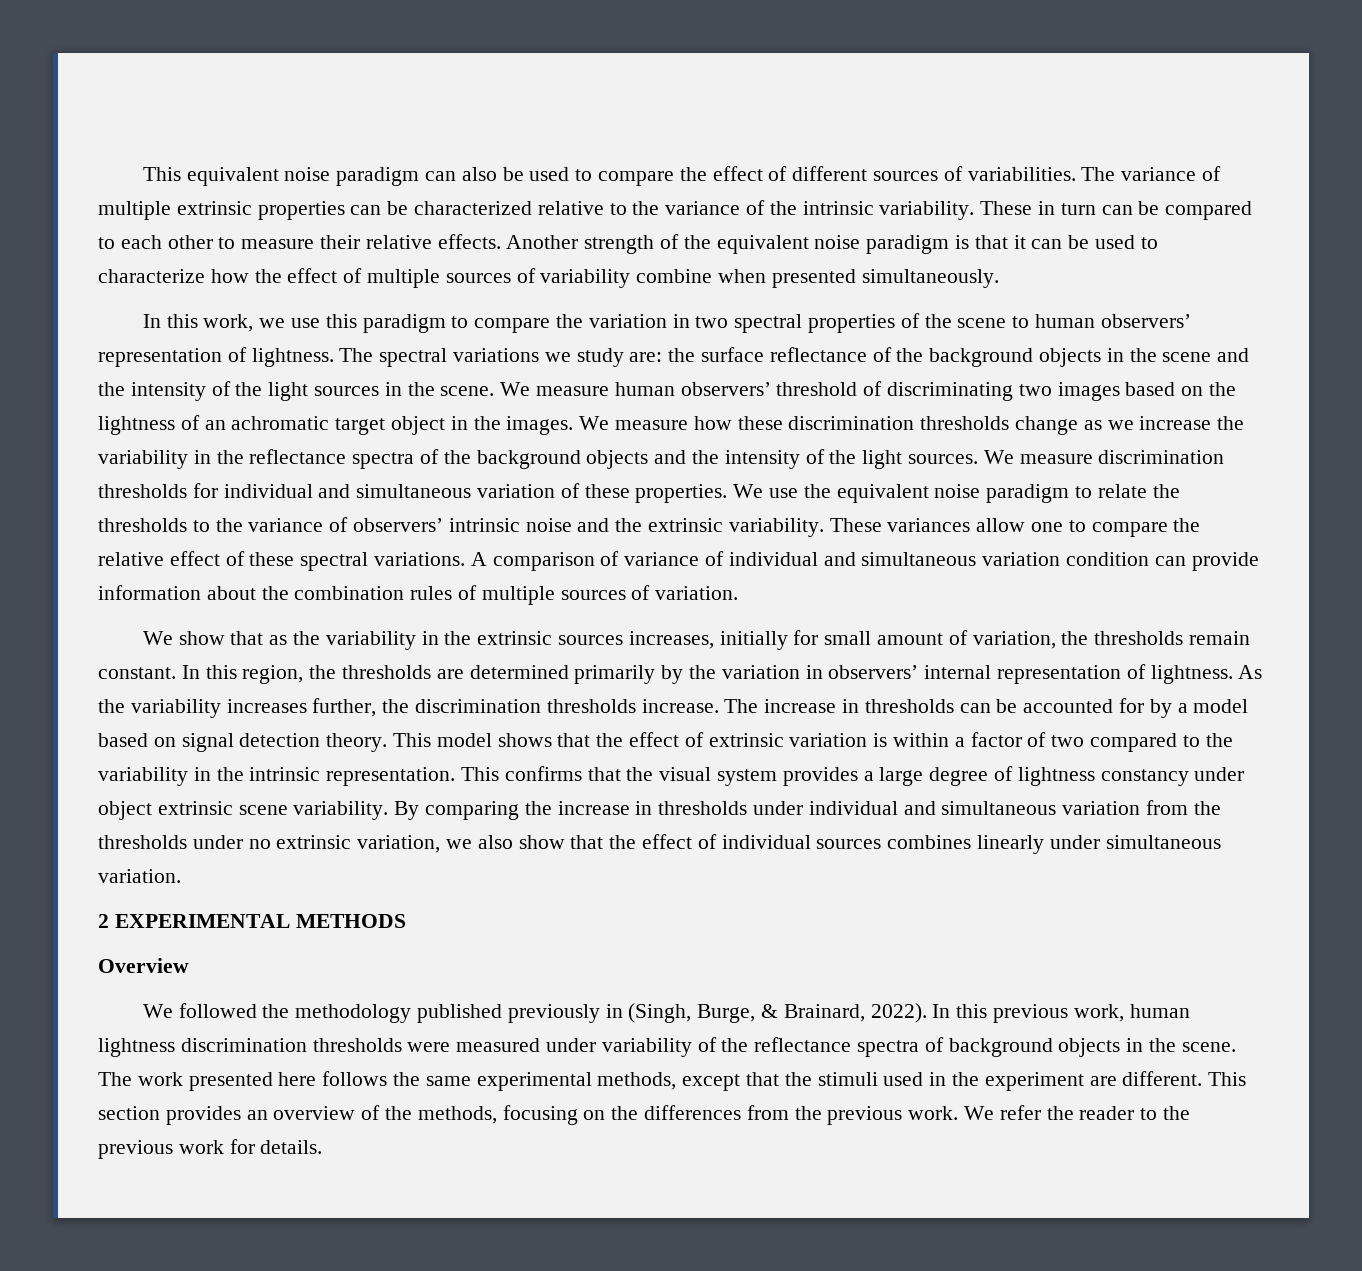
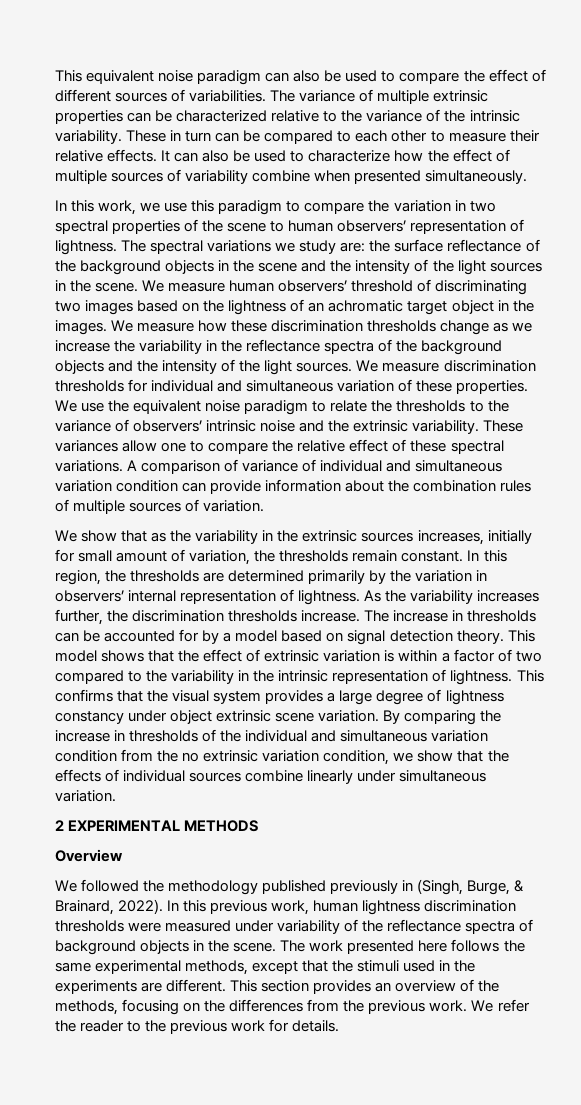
[506,234,1063,254] Another strength of the equivalent noise paradigm is that it can -> [161,150,230,162] It can also
[326,767,456,786] representation. -> [332,669,513,685] representation of lightness.
[293,801,389,820] variability. -> [318,710,380,722] variation.
[753,800,1221,815] [98,835,513,853] under individual and simultaneous variation from the thresholds under no extrinsic variation, we also -> [202,729,489,742] [55,749,414,765] of the individual and simultaneous variation condition from the no extrinsic variation condition, we
[642,834,693,849] effect -> [55,769,101,782] effects
[887,835,972,849] combines -> [245,770,304,782] combine
[984,1072,1084,1091] experiment -> [55,980,137,994] experiments

